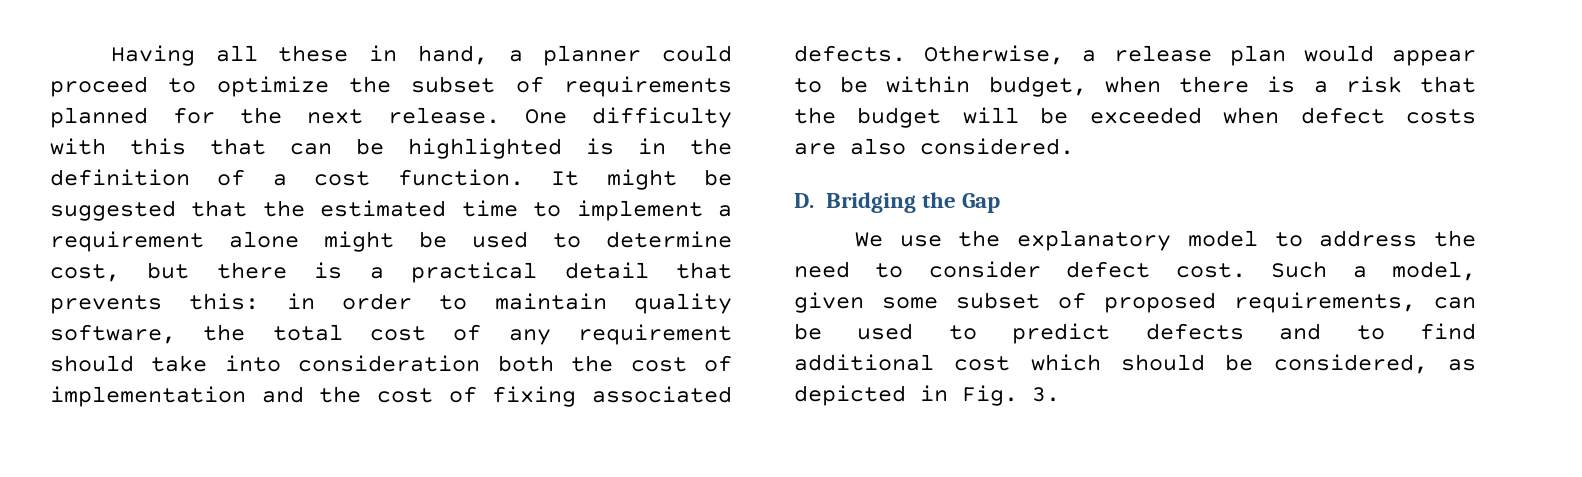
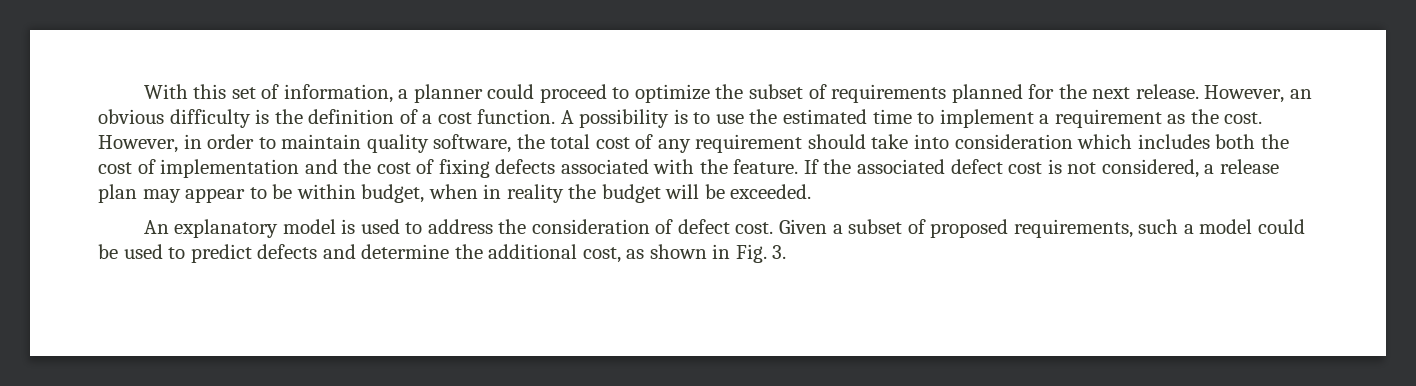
[110,45,488,66] Having all these in hand, -> [143,84,393,103] With this set of information,
[525,107,732,128] [50,138,666,159] One difficulty with this that can be highlighted is in -> [1204,85,1312,103] [98,109,270,128] However, an obvious difficulty is
[551,169,733,190] [50,200,248,221] It might be suggested that -> [560,109,744,128] A possibility is to use
[229,231,732,252] [50,262,733,283] [50,293,260,314] alone might be used to determine cost, but there is a practical detail that prevents this: -> [1167,109,1263,124] [98,135,178,153] as the cost. However,
(481, 363) none -> [1077,134,1210,149] which includes
[592,386,732,403] [794,45,1064,65] associated defects. Otherwise, -> [495,159,1199,178] defects associated with the feature. If the associated defect cost is not considered,
[1304,45,1374,62] would -> [142,189,181,203] may
[1179,76,1476,93] [794,107,1476,128] [794,138,1074,155] [794,192,1000,213] [854,230,1476,251] [794,261,1476,281] [794,292,1476,313] there is a risk that the budget will be exceeded when defect costs are also considered. // D. Bridging the Gap // We use the explanatory model to address the need to consider defect cost. Such a model, given some subset of proposed requirements, can -> [483,184,812,203] [143,219,1305,238] in reality the budget will be exceeded. // An explanatory model is used to address the consideration of defect cost. Given a subset of proposed requirements, such a model could
[1356,323,1476,340] [794,354,1476,374] [794,385,906,406] to find additional cost which should be considered, as depicted -> [361,244,707,263] determine the additional cost, as shown

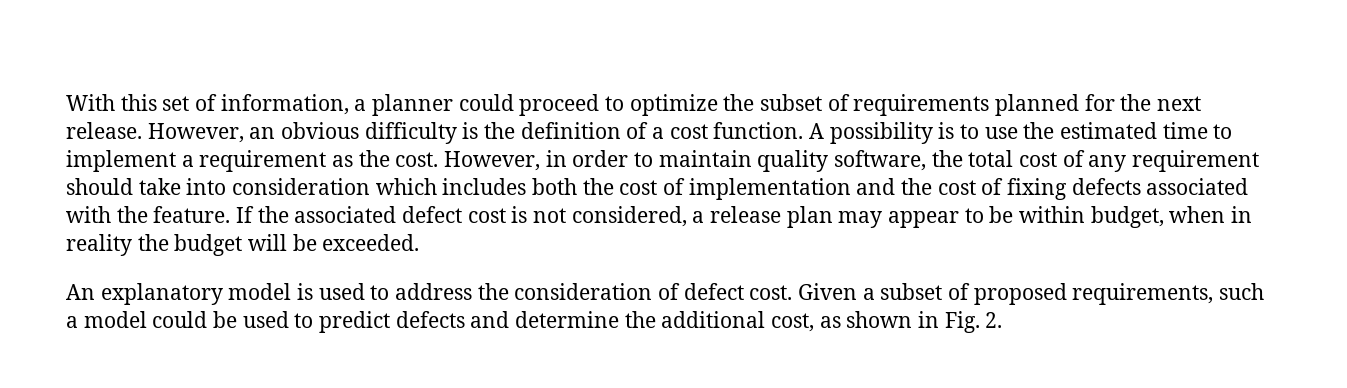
[772,245,787,259] 3. -> [985,312,1003,328] 2.

